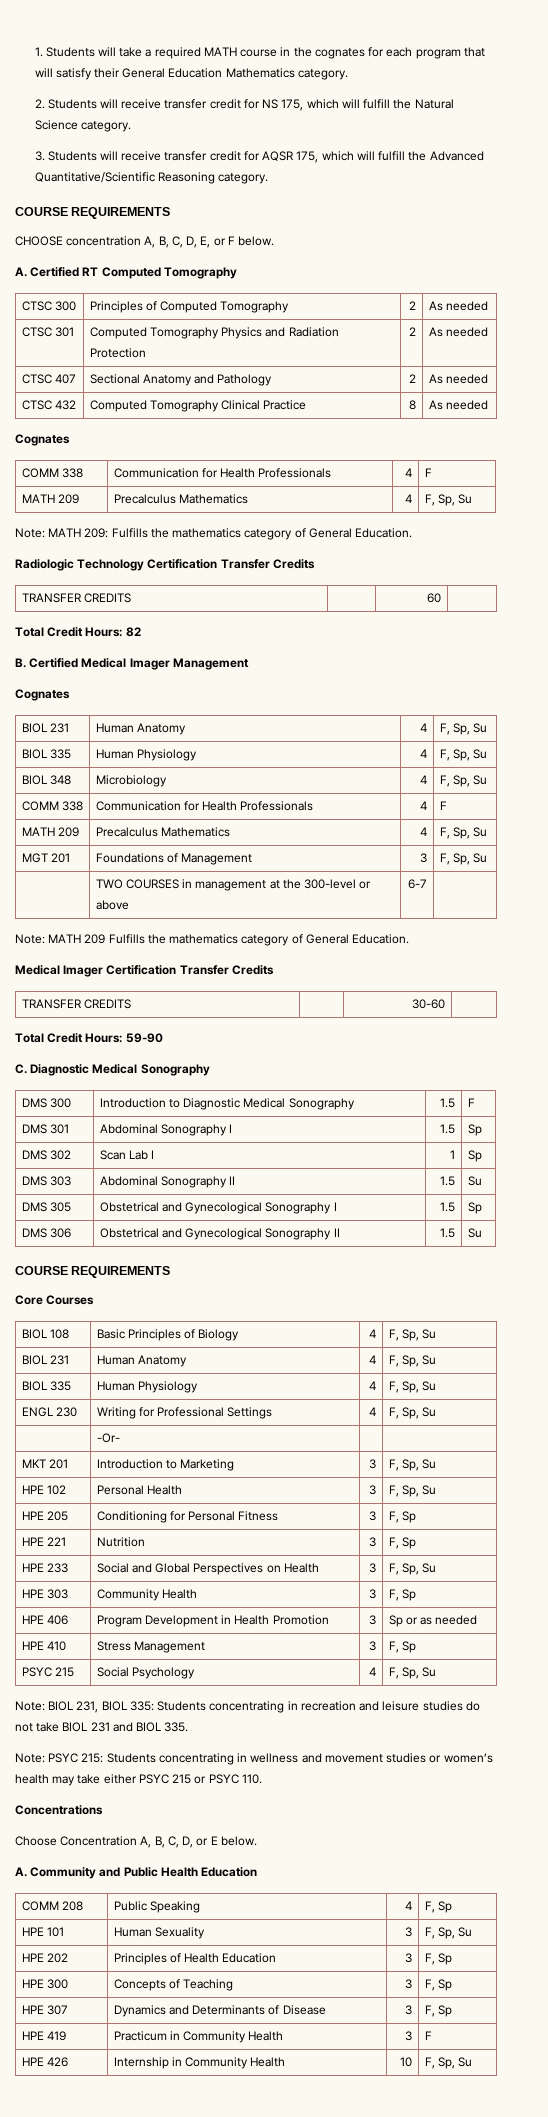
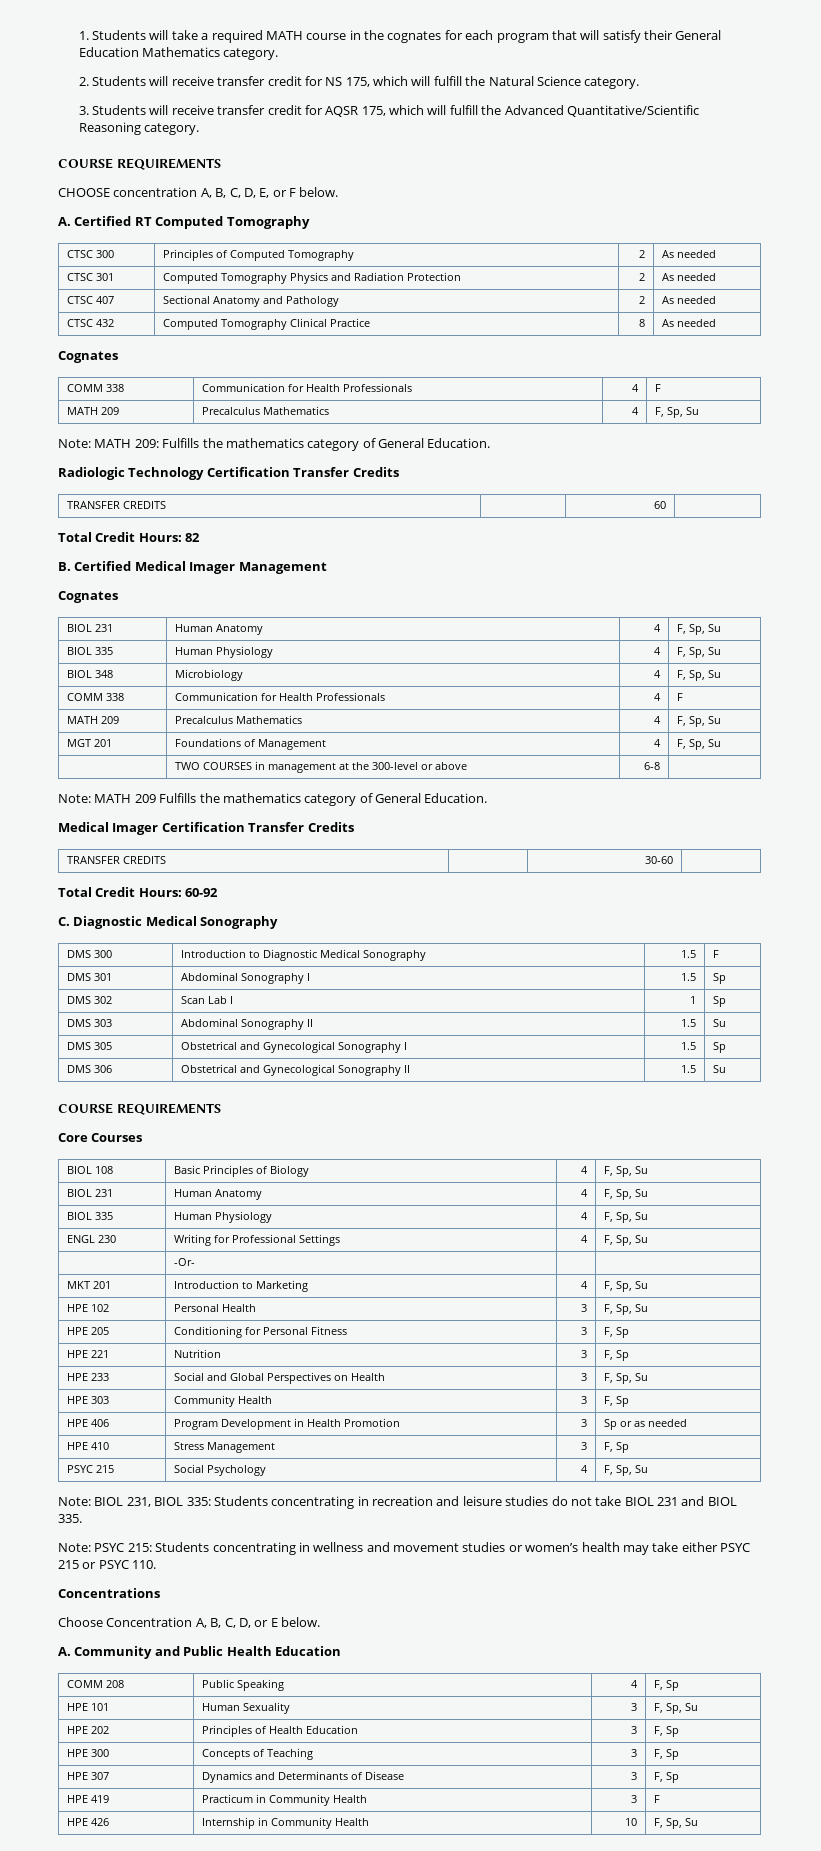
[420,853,428,863] 3 -> [654,739,662,747] 4
[408,879,428,889] 6-7 -> [644,762,661,770] 6-8
[125,1033,163,1043] 59-90 -> [185,888,219,897] 60-92
[369,1459,377,1469] 3 -> [581,1281,589,1289] 4

